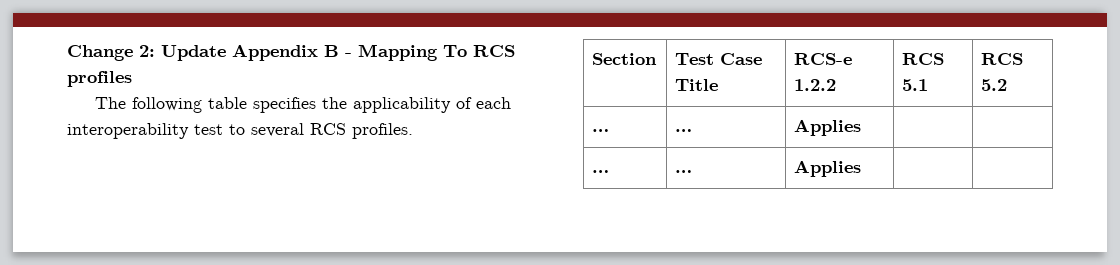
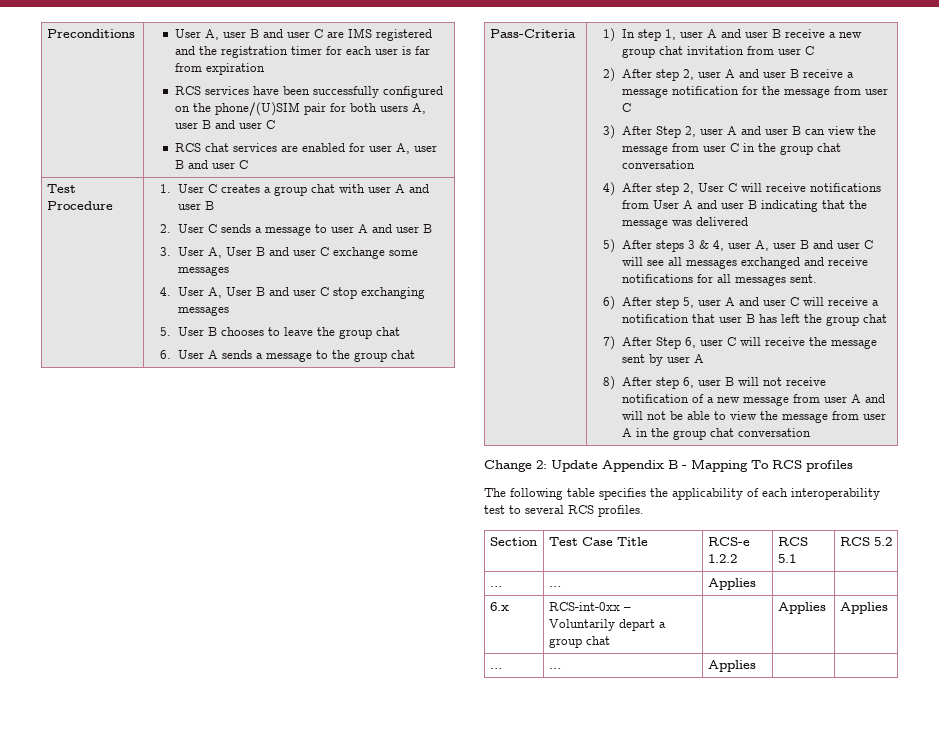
(67, 53) none -> [46,29,135,38] [174,28,432,41] [174,46,430,58] [174,63,265,75] [174,86,443,98] [174,102,426,116] [174,120,275,129] [174,143,437,154] [174,160,248,169] [46,184,76,193] [46,201,113,210] [160,184,429,196] [177,201,214,210] [160,224,432,236] [160,247,418,259] [177,266,229,276] [160,287,425,299] [177,306,229,316] [160,327,400,339] [160,350,415,362] [489,29,576,38] [603,28,862,42] [621,46,814,58] [603,68,854,82] [621,86,888,98] [621,103,631,112] [603,125,876,139] [621,143,841,155] [621,160,695,169] [603,182,881,196] [621,200,867,212] [621,217,748,229] [603,239,873,253] [621,257,868,269] [621,274,817,286] [603,296,879,310] [621,314,887,326] [603,336,877,350] [621,354,704,366] [603,376,826,390] [621,394,885,406] [621,411,886,423] [621,428,811,440] Preconditions | User A, user B and user C are IMS registered and the registration timer for each user is far from expiration // RCS services have been successfully configured on the phone/(U)SIM pair for both users A, user B and user C // RCS chat services are enabled for user A, user B and user C // Test Procedure | 1. User C creates a group chat with user A and user B // 2. User C sends a message to user A and user B // 3. User A, User B and user C exchange some messages // 4. User A, User B and user C stop exchanging messages // 5. User B chooses to leave the group chat // 6. User A sends a message to the group chat // Pass-Criteria | 1) In step 1, user A and user B receive a new group chat invitation from user C // 2) After step 2, user A and user B receive a message notification for the message from user C // 3) After Step 2, user A and user B can view the message from user C in the group chat conversation // 4) After step 2, User C will receive notifications from User A and user B indicating that the message was delivered // 5) After steps 3 & 4, user A, user B and user C will see all messages exchanged and receive notifications for all messages sent. // 6) After step 5, user A and user C will receive a notification that user B has left the group chat // 7) After Step 6, user C will receive the message sent by user A // 8) After step 6, user B will not receive notification of a new message from user A and will not be able to view the message from user A in the group chat conversation //
(862, 127) none -> [489,602,509,611] [548,602,631,611] [548,619,666,631] [548,636,610,648] [777,602,826,614] [839,602,888,614] // 6.x | RCS-int-0xx – Voluntarily depart a group chat | | Applies | Applies

